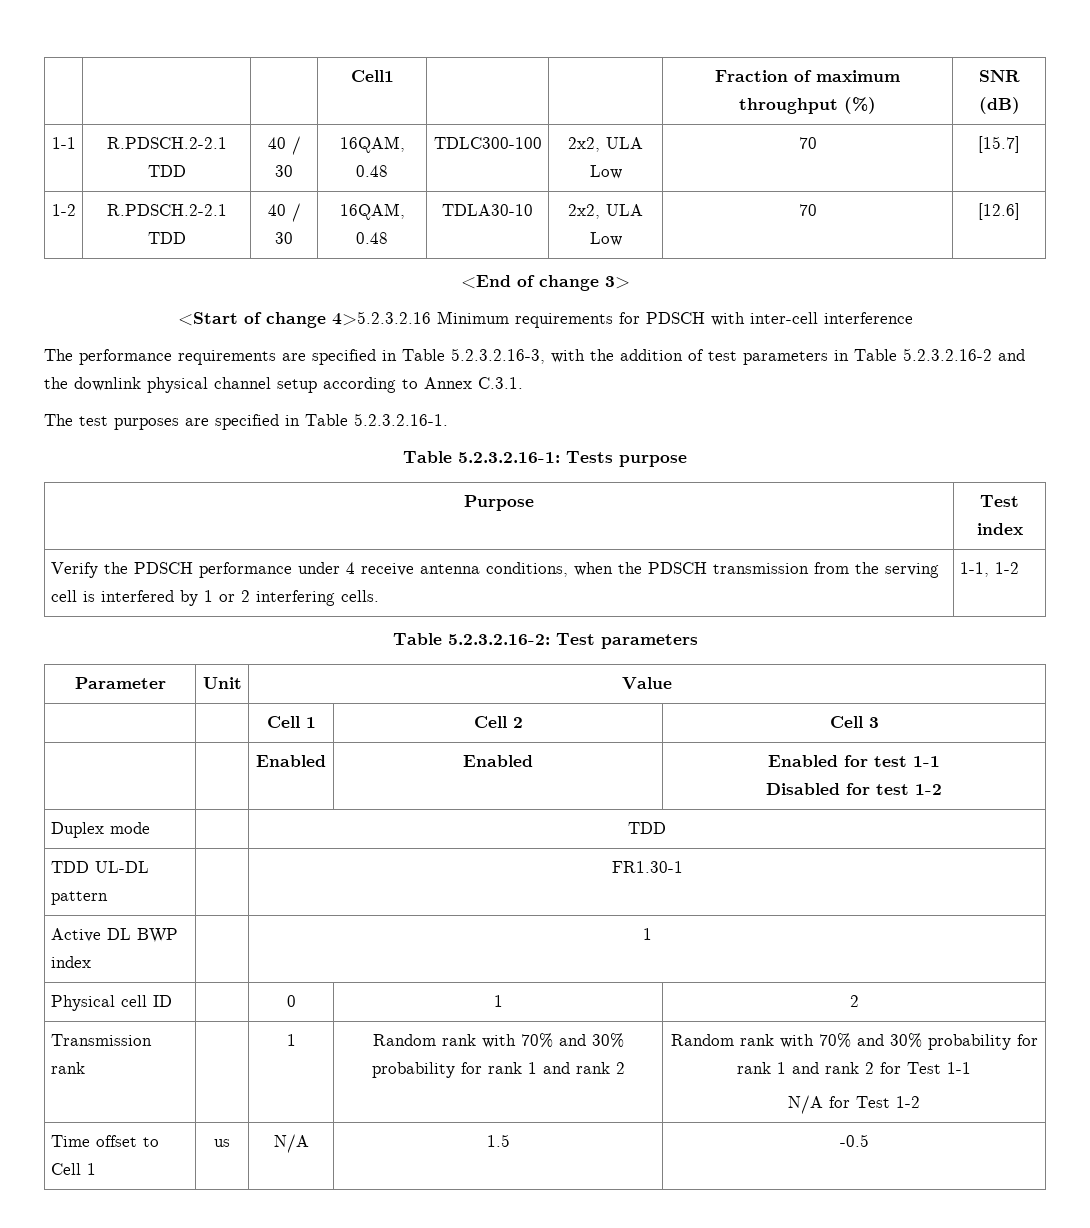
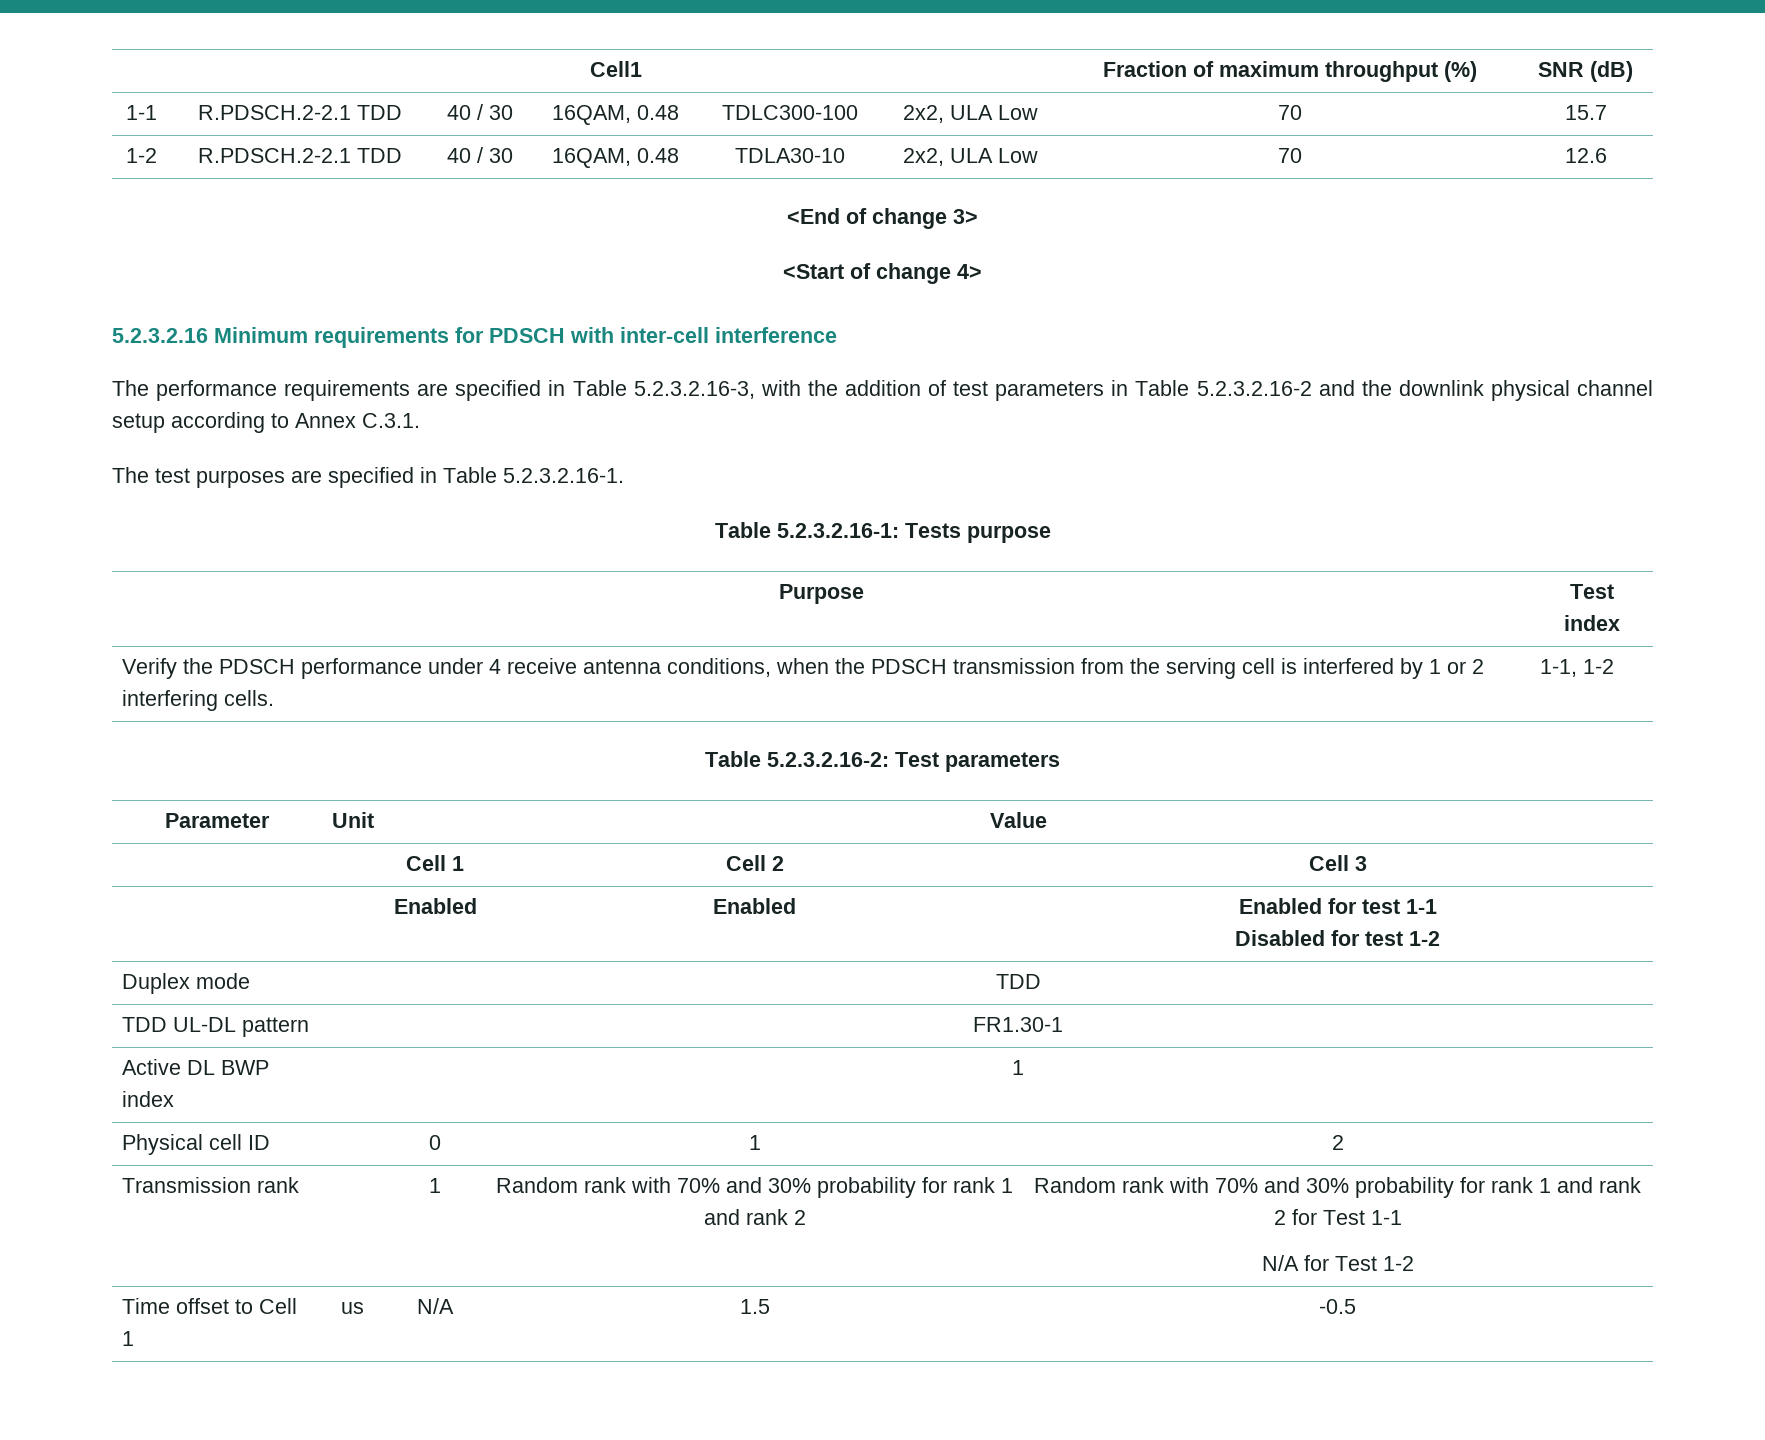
[978,136,1020,153] [15.7] -> [1564,105,1607,120] 15.7
[978,203,1020,220] [12.6] -> [1564,148,1607,163] 12.6
[331,311,431,326] 4>5.2.3.2.16 -> [957,264,982,279] [112,328,208,343] 4> // 5.2.3.2.16

